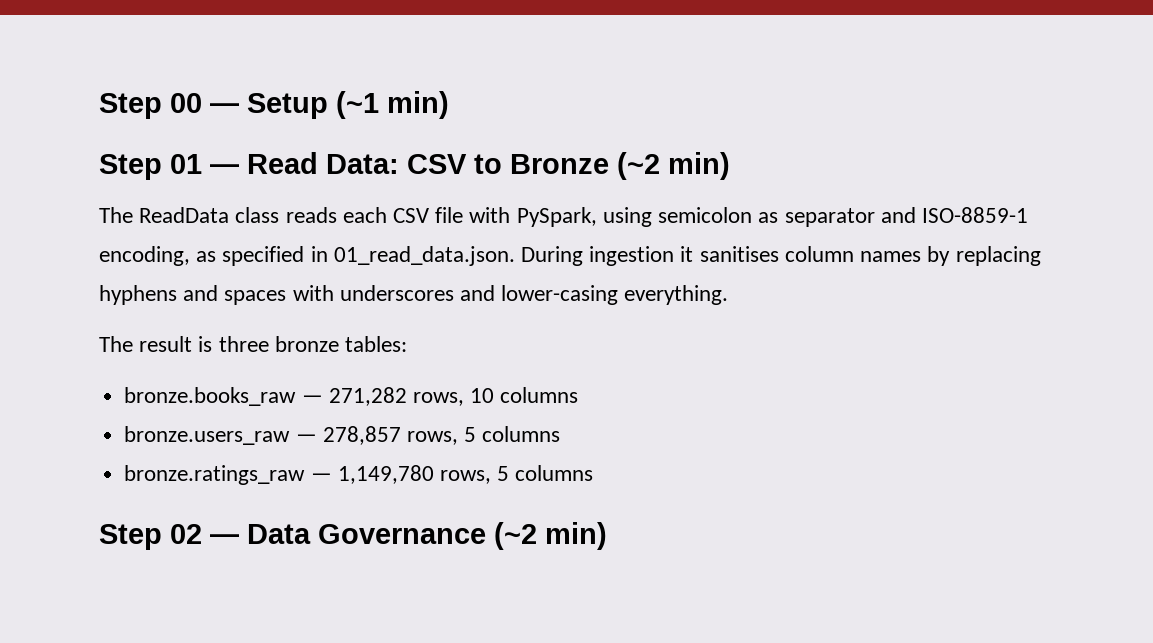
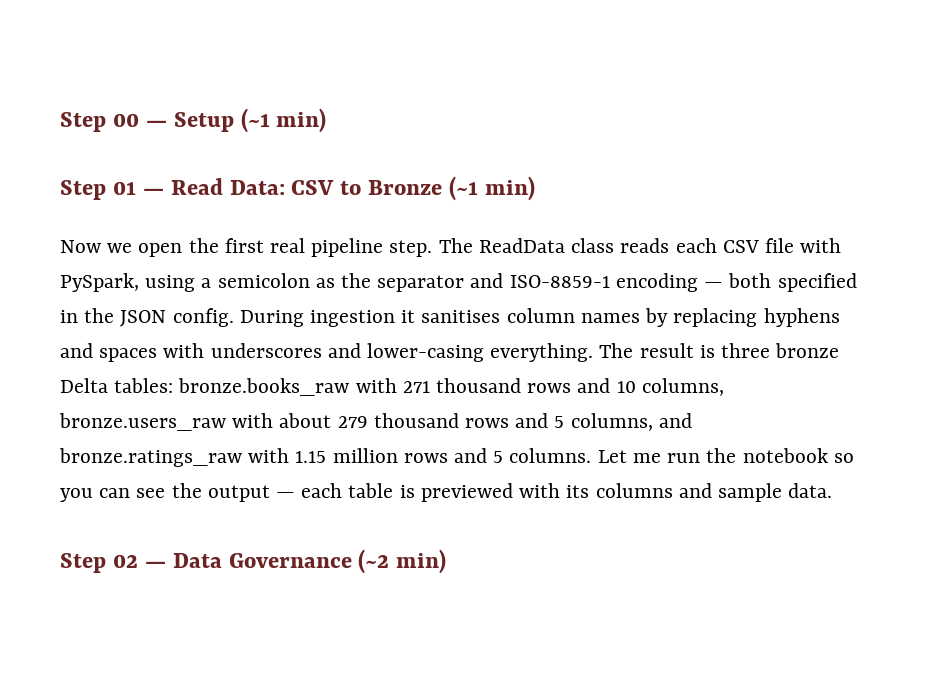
[617,152,730,180] (~2 min) // -> [449,176,535,201] [60,238,433,257] (~1 min) // Now we open the first real pipeline step.
(652, 217) none -> [201,278,212,288] a
(779, 217) none -> [341,273,372,288] the
[99,246,515,266] encoding, as specified in 01_read_data.json. -> [615,273,857,292] [60,308,234,327] encoding — both specified in the JSON config.
(729, 295) // -> (594, 352) none
(339, 344) none -> [60,378,108,393] Delta
[124,387,579,406] [124,426,561,445] [124,465,594,485] // bronze.books_raw — 271,282 rows, 10 columns // bronze.users_raw — 278,857 rows, 5 columns // bronze.ratings_raw — 1,149,780 rows, 5 columns -> [178,378,724,396] [59,413,692,431] [59,448,854,467] [60,483,833,502] bronze.books_raw with 271 thousand rows and 10 columns, bronze.users_raw with about 279 thousand rows and 5 columns, and bronze.ratings_raw with 1.15 million rows and 5 columns. Let me run the notebook so you can see the output — each table is previewed with its columns and sample data.

